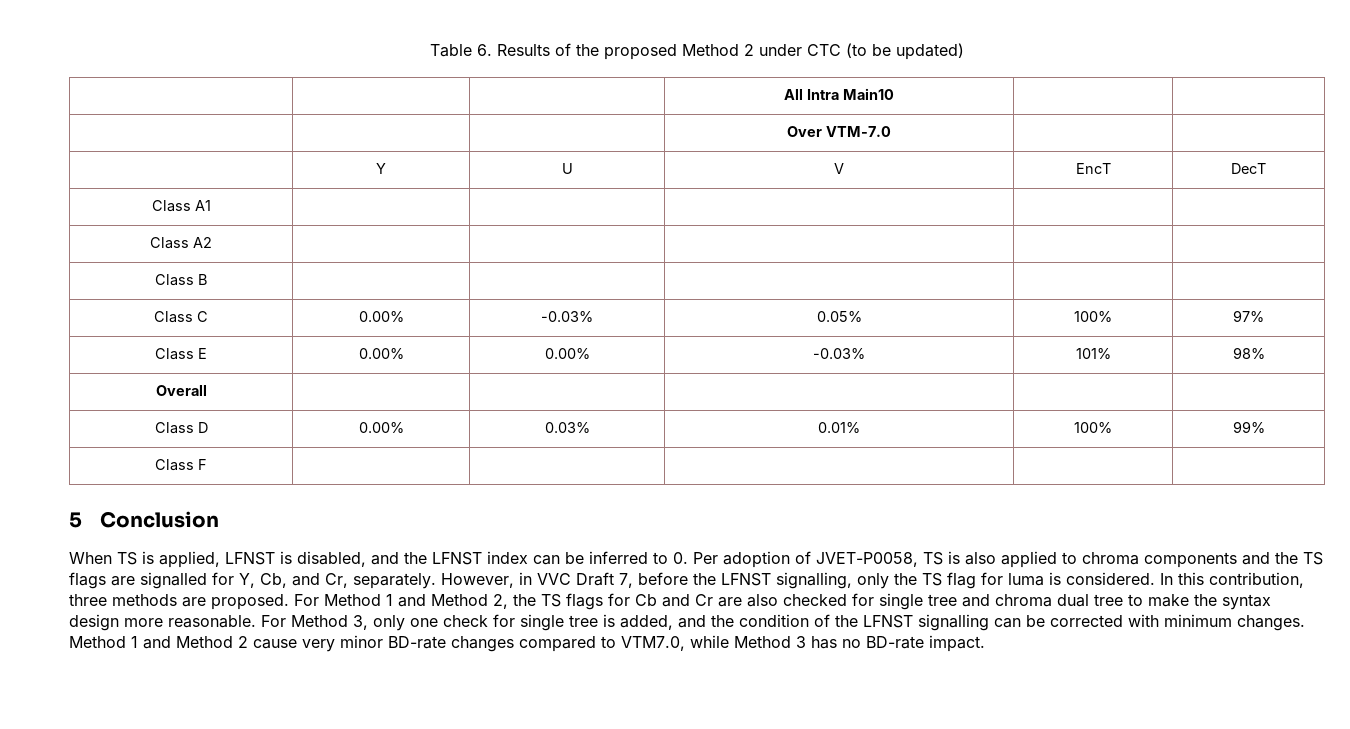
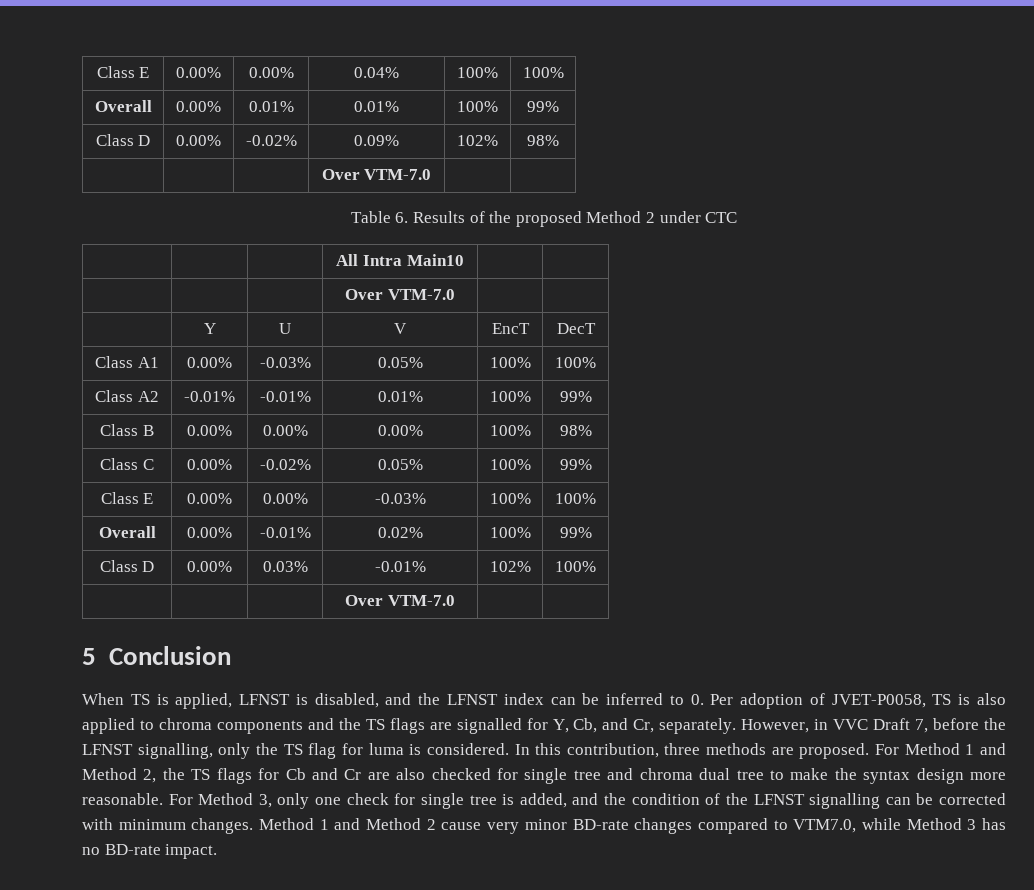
(430, 50) none -> [96,66,150,78] [176,67,221,78] [248,67,294,78] [354,67,399,78] [457,67,498,78] [522,67,564,78] [94,100,152,112] [176,101,221,112] [248,101,294,112] [354,101,399,112] [457,101,498,112] [527,101,559,112] [95,134,151,146] [176,135,221,146] [245,135,297,146] [354,135,399,146] [457,135,498,146] [527,135,559,146] [321,169,432,180] Class E | 0.00% | 0.00% | 0.04% | 100% | 100% // Overall | 0.00% | 0.01% | 0.01% | 100% | 99% // Class D | 0.00% | -0.02% | 0.09% | 102% | 98% // | | | Over VTM-7.0 | | //
[846,43,964,60] (to be updated) -> (738, 217) none
[150,237,212,249] [155,274,207,286] [154,311,208,323] [358,311,404,322] [541,311,593,322] [816,311,862,322] [1074,311,1112,322] [1233,310,1264,322] | | | | // Class A2 | | | | | // Class B | | | | | // Class C | 0.00% | -0.03% | 0.05% | 100% | 97% -> [187,357,232,368] [259,357,311,368] [377,357,423,368] [489,357,531,368] [555,357,596,368] [95,390,159,402] [184,391,235,402] [259,391,311,402] [377,391,423,402] [489,391,531,402] [559,391,592,402] [100,424,154,436] [187,425,232,436] [262,425,308,436] [377,425,423,436] [489,425,531,436] [559,425,592,436] [100,458,154,470] [187,459,232,470] [259,459,311,470] [377,459,423,470] [489,459,531,470] [559,459,592,470] 0.00% | -0.03% | 0.05% | 100% | 100% // Class A2 | -0.01% | -0.01% | 0.01% | 100% | 99% // Class B | 0.00% | 0.00% | 0.00% | 100% | 98% // Class C | 0.00% | -0.02% | 0.05% | 100% | 99%
[1075,348,1111,359] [1232,347,1265,359] [155,385,207,396] 101% | 98% // Overall | | | | | -> [489,493,531,504] [555,493,596,504] [98,526,156,538] [187,527,232,538] [259,527,311,538] [377,527,423,538] [489,527,531,538] [559,527,592,538] 100% | 100% // Overall | 0.00% | -0.01% | 0.02% | 100% | 99%
[818,422,860,433] [1074,422,1112,433] [1232,421,1265,433] [155,459,207,471] 0.01% | 100% | 99% // Class F | | | -> [374,561,426,572] [489,561,531,572] [555,561,596,572] [345,595,455,606] -0.01% | 102% | 100% // | | | Over VTM-7.0

